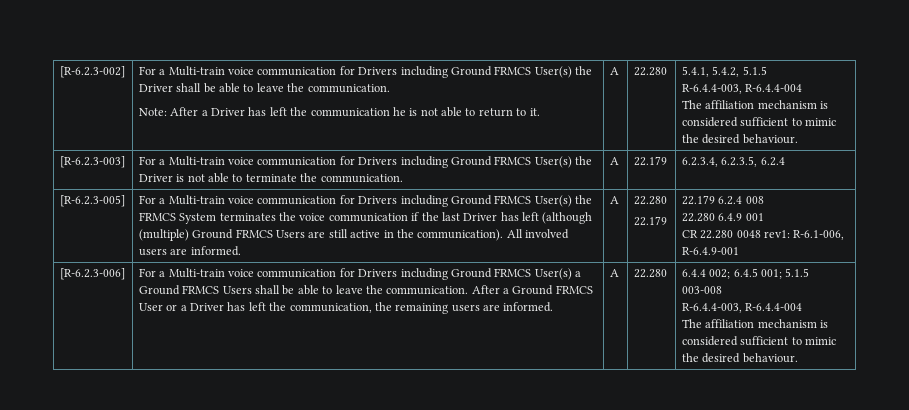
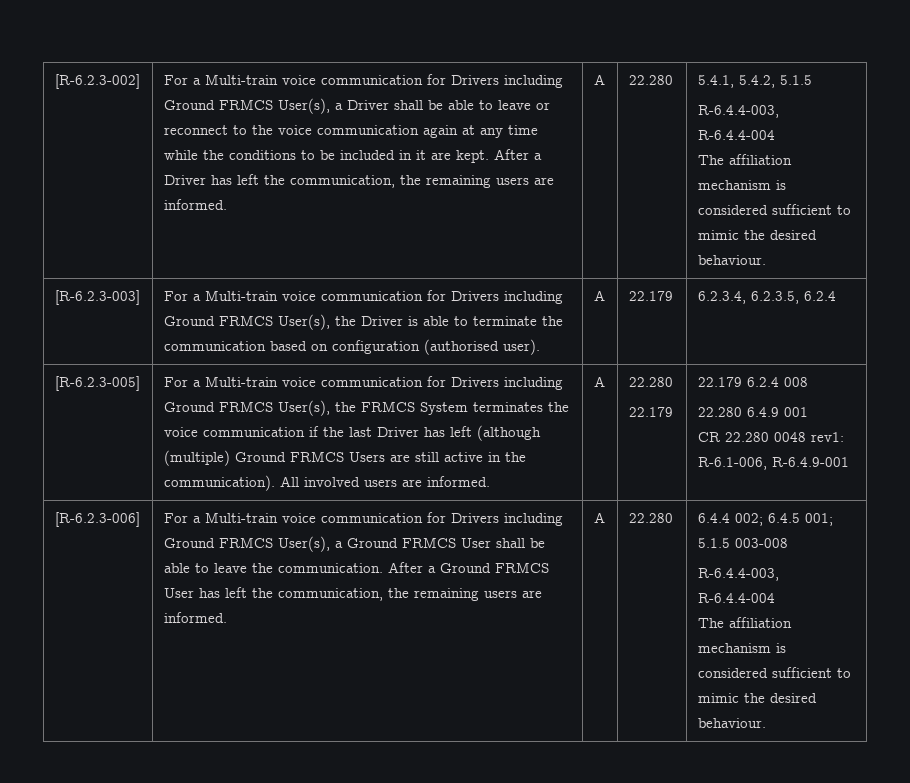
[534,66,593,78] User(s) the -> [277,98,343,114] User(s), a
[287,83,390,93] [138,108,167,116] the communication. // Note: -> [535,102,550,110] [163,125,538,138] [163,150,489,163] or reconnect to the voice communication again at any time while the conditions to be included in it are kept.
[310,107,540,117] communication he is not able to return to it. -> [289,175,554,188] [163,199,227,210] communication, the remaining users are informed.
[534,156,572,168] User(s) -> [277,314,330,330] User(s),
[187,174,205,182] not -> (418, 321) none
[320,174,403,183] communication. -> [163,339,540,355] communication based on configuration (authorised user).
[534,195,572,207] User(s) -> [277,400,330,416] User(s),
[534,268,582,280] [138,285,252,295] User(s) a Ground FRMCS Users -> [277,536,491,552] User(s), a Ground FRMCS User
[166,303,225,311] or a Driver -> (194, 593) none

